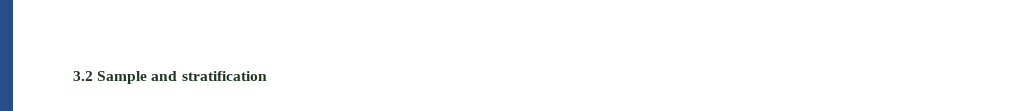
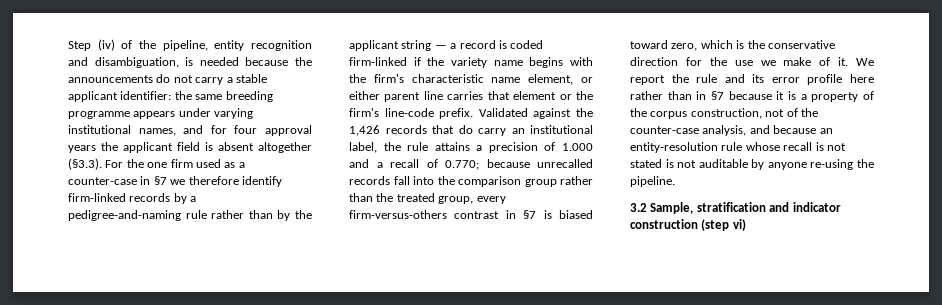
[73,71,267,84] 3.2 Sample and stratification -> [68,39,312,51] [68,57,312,68] [68,74,267,85] [68,91,273,102] [68,108,254,119] [68,125,312,136] [68,142,312,153] [68,158,245,170] [68,176,282,187] [68,193,197,204] [68,210,312,221] [349,40,544,51] [349,57,593,68] [349,74,593,85] [349,91,593,102] [349,108,593,119] [349,125,593,136] [349,142,593,153] [349,159,593,170] [349,176,593,187] [349,193,506,204] [349,210,593,219] [630,40,835,51] [630,57,874,66] [630,74,874,85] [630,91,874,102] [630,108,818,119] [630,125,833,136] [630,142,846,153] [630,159,874,170] [630,176,675,187] [630,202,841,214] [630,219,746,231] Step (iv) of the pipeline, entity recognition and disambiguation, is needed because the announcements do not carry a stable applicant identifier: the same breeding programme appears under varying institutional names, and for four approval years the applicant field is absent altogether (§3.3). For the one firm used as a counter-case in §7 we therefore identify firm-linked records by a pedigree-and-naming rule rather than by the applicant string — a record is coded firm-linked if the variety name begins with the firm's characteristic name element, or either parent line carries that element or the firm's line-code prefix. Validated against the 1,426 records that do carry an institutional label, the rule attains a precision of 1.000 and a recall of 0.770; because unrecalled records fall into the comparison group rather than the treated group, every firm-versus-others contrast in §7 is biased toward zero, which is the conservative direction for the use we make of it. We report the rule and its error profile here rather than in §7 because it is a property of the corpus construction, not of the counter-case analysis, and because an entity-resolution rule whose recall is not stated is not auditable by anyone re-using the pipeline. // 3.2 Sample, stratification and indicator construction (step vi)

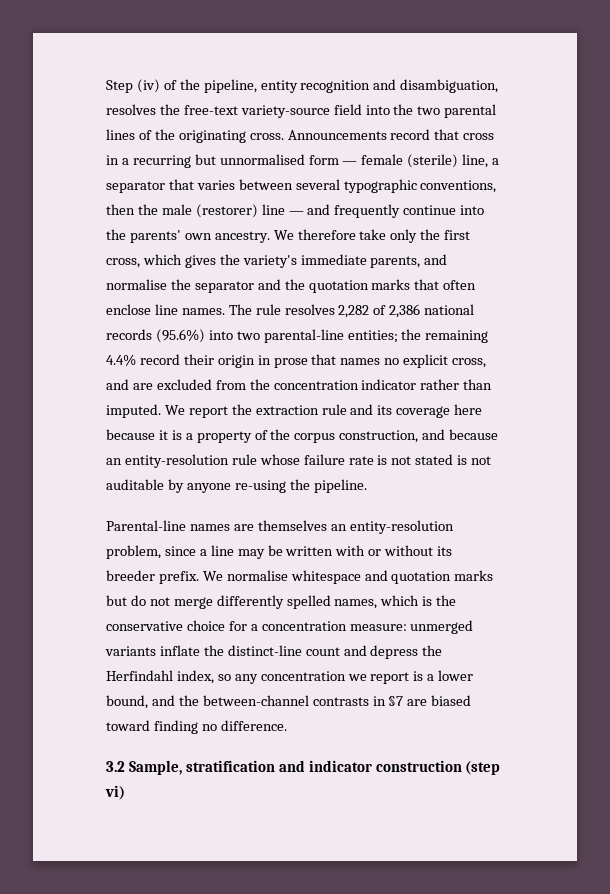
[185,57,312,66] [68,74,267,85] [68,91,273,102] [68,108,254,119] [68,125,312,136] [68,142,312,153] [68,158,245,170] [68,176,282,187] [68,193,197,204] [68,210,312,221] [349,40,544,51] [349,57,593,68] [349,74,593,85] [349,91,593,102] [349,108,593,119] [349,125,593,136] [349,142,593,153] [349,159,593,170] [349,176,593,187] [349,193,506,204] [349,210,593,219] [630,40,835,51] [630,57,849,66] is needed because the announcements do not carry a stable applicant identifier: the same breeding programme appears under varying institutional names, and for four approval years the applicant field is absent altogether (§3.3). For the one firm used as a counter-case in §7 we therefore identify firm-linked records by a pedigree-and-naming rule rather than by the applicant string — a record is coded firm-linked if the variety name begins with the firm's characteristic name element, or either parent line carries that element or the firm's line-code prefix. Validated against the 1,426 records that do carry an institutional label, the rule attains a precision of 1.000 and a recall of 0.770; because unrecalled records fall into the comparison group rather than the treated group, every firm-versus-others contrast in §7 is biased toward zero, which is the conservative direction for the use we make of it. -> [106,104,497,118] [106,129,495,143] [106,154,500,168] [106,179,497,193] [106,204,485,218] [106,229,471,243] [106,254,448,268] [106,279,477,293] [106,304,475,318] [106,329,489,343] [106,354,487,368] [106,379,493,390] [106,404,161,418] resolves the free-text variety-source field into the two parental lines of the originating cross. Announcements record that cross in a recurring but unnormalised form — female (sterile) line, a separator that varies between several typographic conventions, then the male (restorer) line — and frequently continue into the parents' own ancestry. We therefore take only the first cross, which gives the variety's immediate parents, and normalise the separator and the quotation marks that often enclose line names. The rule resolves 2,282 of 2,386 national records (95.6%) into two parental-line entities; the remaining 4.4% record their origin in prose that names no explicit cross, and are excluded from the concentration indicator rather than imputed.
(689, 78) none -> [255,405,319,415] extraction
[771,74,874,85] [630,91,724,100] error profile here rather than in §7 -> [396,404,483,418] coverage here
[765,108,818,117] [630,125,747,136] not of the counter-case analysis, -> (419, 436) none
[783,142,813,151] recall -> [303,454,374,465] failure rate
(675, 181) none -> [106,520,454,534] [106,545,453,559] [106,570,494,584] [106,595,457,609] [106,620,474,634] [105,645,443,659] [106,670,474,684] [106,695,472,709] [106,720,287,734] // Parental-line names are themselves an entity-resolution problem, since a line may be written with or without its breeder prefix. We normalise whitespace and quotation marks but do not merge differently spelled names, which is the conservative choice for a concentration measure: unmerged variants inflate the distinct-line count and depress the Herfindahl index, so any concentration we report is a lower bound, and the between-channel contrasts in §7 are biased toward finding no difference.

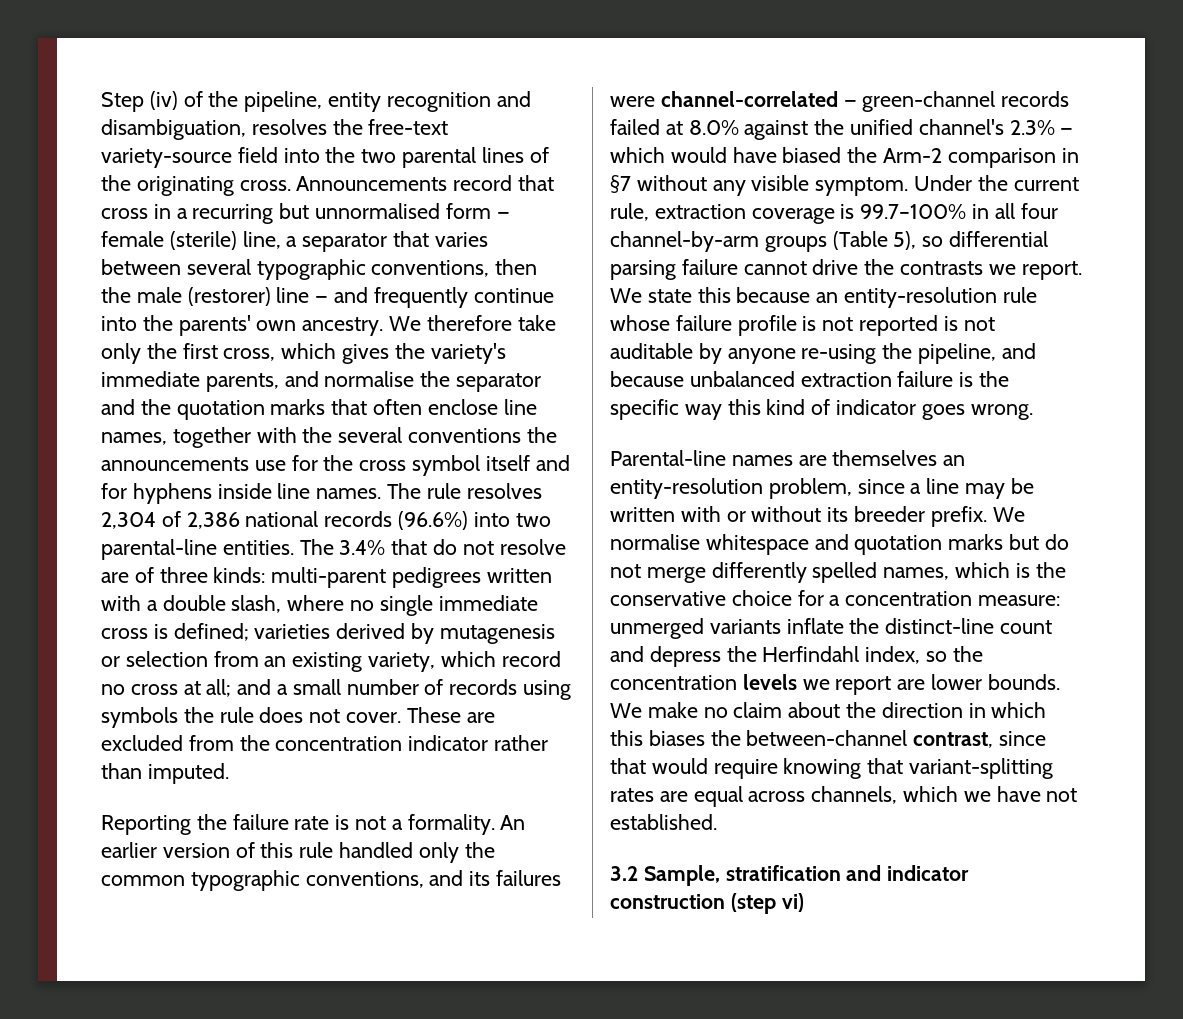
(178, 309) none -> [101,427,557,448] [101,455,570,476] [101,483,311,504] names, together with the several conventions the announcements use for the cross symbol itself and for hyphens inside line
[338,305,370,318] 2,282 -> [101,512,156,529] 2,304
[155,329,205,343] (95.6%) -> [398,511,469,530] (96.6%)
[347,329,489,343] [106,354,487,368] [106,379,129,390] entities; the remaining 4.4% record their origin in prose that names no explicit cross, and -> [222,539,566,555] [101,567,552,588] [101,595,538,616] [101,623,555,644] [101,651,561,672] [101,679,572,700] [101,707,461,728] entities. The 3.4% that do not resolve are of three kinds: multi-parent pedigrees written with a double slash, where no single immediate cross is defined; varieties derived by mutagenesis or selection from an existing variety, which record no cross at all; and a small number of records using symbols the rule does not cover. These
[164,404,483,418] [106,429,446,443] We report the extraction rule and its coverage here because it is a property of the corpus construction, and -> [101,814,526,835] [101,842,495,863] [101,870,562,891] [610,91,1070,112] [610,119,1074,140] [610,147,1079,168] [610,175,1079,196] [610,203,1058,224] [610,231,1049,252] [610,259,1082,280] [610,287,731,303] // Reporting the failure rate is not a formality. An earlier version of this rule handled only the common typographic conventions, and its failures were channel-correlated — green-channel records failed at 8.0% against the unified channel's 2.3% — which would have biased the Arm-2 comparison in §7 without any visible symptom. Under the current rule, extraction coverage is 99.7–100% in all four channel-by-arm groups (Table 5), so differential parsing failure cannot drive the contrasts we report. We state this
[348,454,454,465] rate is not stated -> [737,315,939,336] profile is not reported
[313,479,367,493] pipeline. -> [918,343,1036,364] [610,371,1010,387] [610,399,1033,420] pipeline, and because unbalanced extraction failure is the specific way this kind of indicator goes wrong.
[234,670,474,684] [106,695,472,709] [106,720,287,734] any concentration we report is a lower bound, and the between-channel contrasts in §7 are biased toward finding no difference. -> [952,646,983,662] [610,674,1060,695] [610,702,1047,718] [610,730,1047,748] [610,758,1054,779] [610,786,1078,807] [610,814,717,830] the concentration levels we report are lower bounds. We make no claim about the direction in which this biases the between-channel contrast, since that would require knowing that variant-splitting rates are equal across channels, which we have not established.

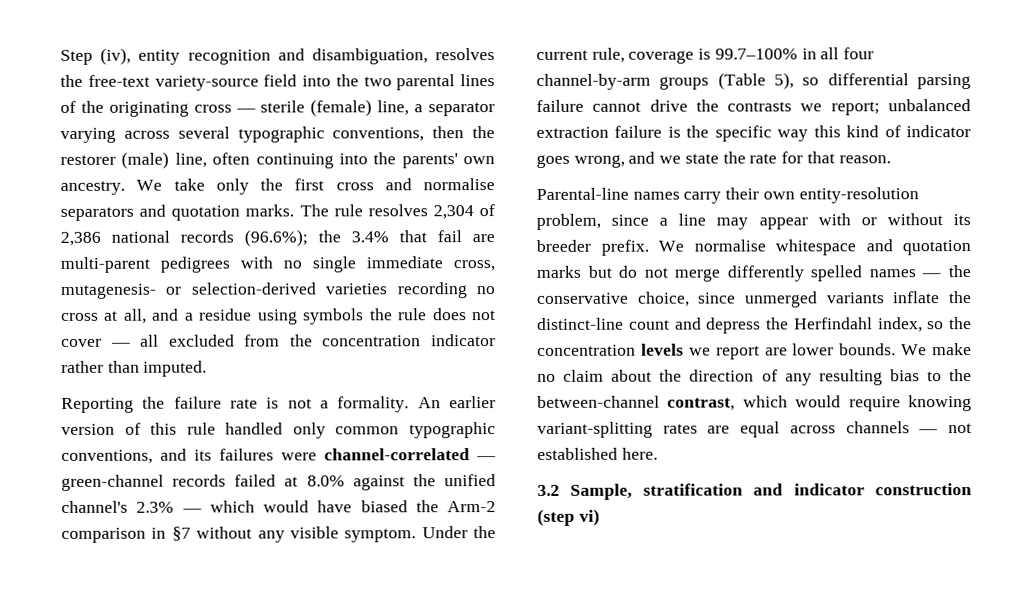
[149,91,323,112] (iv) of the pipeline, -> [100,47,132,65] (iv),
[239,175,555,191] [101,203,510,224] [101,231,488,252] [101,259,181,275] cross. Announcements record that cross in a recurring but unnormalised form — female (sterile) line, a separator that varies between -> [193,99,496,117] [60,127,170,143] cross — sterile (female) line, a separator varying across
[136,287,554,308] male (restorer) line — and frequently continue -> [60,151,334,169] restorer (male) line, often continuing
[426,315,512,331] therefore -> (163, 185) none
[223,343,506,364] [101,371,542,392] [101,399,537,420] [101,427,557,448] [101,455,570,476] [101,483,382,504] cross, which gives the variety's immediate parents, and normalise the separator and the quotation marks that often enclose line names, together with the several conventions the announcements use for the cross symbol itself and for hyphens inside line names. -> [335,178,495,191] [60,204,295,221] cross and normalise separators and quotation marks.
[398,511,551,530] [101,539,566,560] [101,567,552,588] [101,595,538,616] [101,623,555,644] [101,651,561,672] (96.6%) into two parental-line entities. The 3.4% that do not resolve are of three kinds: multi-parent pedigrees written with a double slash, where no single immediate cross is defined; varieties derived by mutagenesis or selection from an existing variety, which record -> [244,229,495,247] [60,256,495,273] [60,282,468,299] (96.6%); the 3.4% that fail are multi-parent pedigrees with no single immediate cross, mutagenesis- or selection-derived varieties recording
[206,679,232,697] all; -> [123,308,147,324] all,
[292,679,518,695] small number of records -> [199,308,253,321] residue
[346,707,495,723] cover. These are -> [61,334,160,347] cover — all
[464,842,495,858] the -> (326, 430) none
[654,204,746,219] extraction -> (625, 55) none
[1021,261,1082,280] [610,287,1037,308] [610,315,995,336] [610,343,1036,364] [610,371,684,387] report. We state this because an entity-resolution rule whose failure profile is not reported is not auditable by anyone re-using the pipeline, and because -> [830,101,880,116] report;
[970,404,1033,420] wrong. -> [573,151,891,168] wrong, and we state the rate for that reason.
[798,450,966,466] are themselves an -> [683,187,795,204] carry their own
[1010,478,1034,494] [610,507,675,522] be written -> [758,217,808,230] appear
[883,562,1066,580] [610,590,1061,606] names, which is the conservative choice for a concentration measure: -> [868,265,971,278] [536,291,737,307] names — the conservative choice, since
[968,702,1047,718] [610,730,705,746] in which this biases -> [761,369,942,386] of any resulting bias to
[999,731,1047,746] [610,758,646,774] since that -> [742,395,788,408] which
[867,758,904,774] that -> (972, 403) none
[811,786,1078,804] [610,814,717,830] channels, which we have not established. -> [845,421,972,434] [537,447,658,460] channels — not established here.

